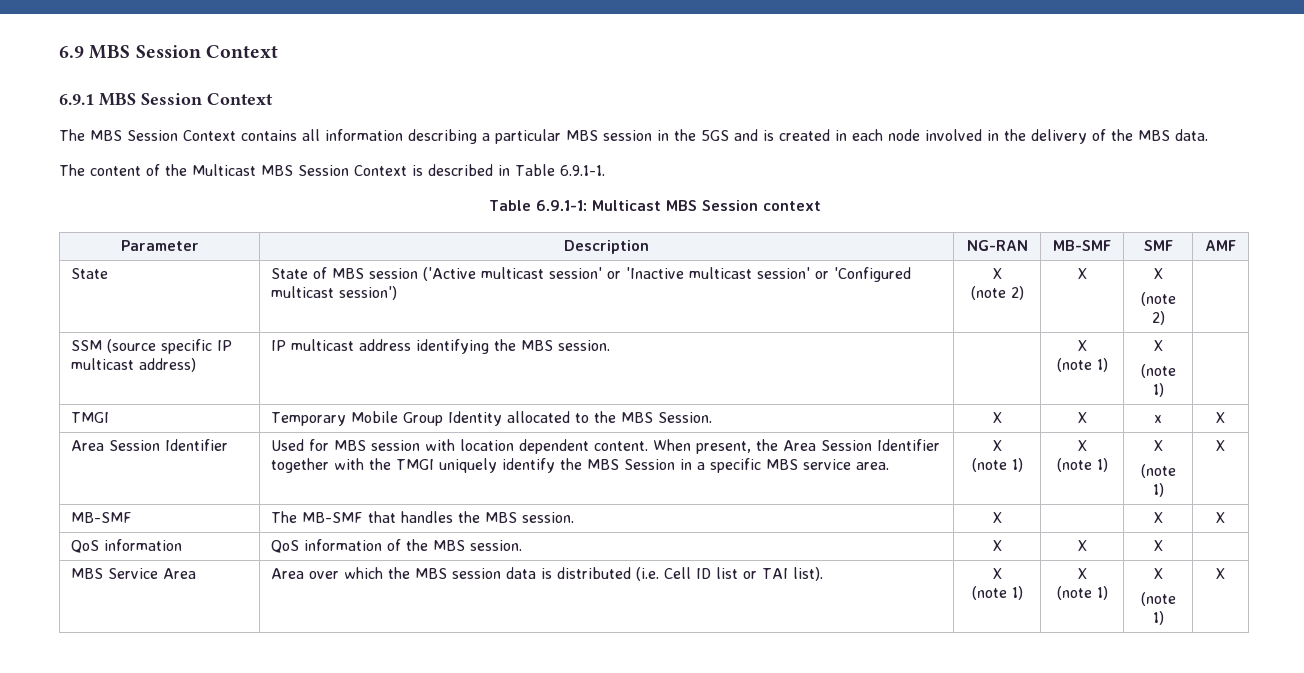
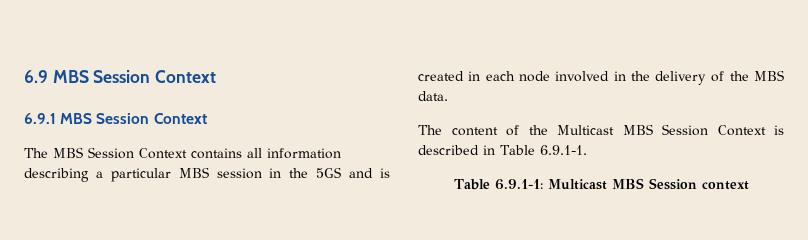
[120,240,199,251] [564,240,649,254] [966,240,1028,251] [1053,240,1111,251] [1143,240,1173,251] [1205,240,1236,251] [71,268,109,279] [271,267,912,282] [271,286,398,300] [992,268,1002,279] [970,286,1024,300] [1077,268,1087,279] [1153,268,1163,279] [1140,292,1176,306] [1151,311,1165,325] [71,339,233,354] [71,358,197,372] [271,339,611,354] [1077,340,1087,351] [1056,358,1108,372] [1153,340,1163,351] [1140,364,1176,378] [1152,383,1164,397] [71,412,110,423] [271,411,713,426] [992,412,1002,423] [1077,412,1087,423] [1154,415,1162,423] [1216,412,1225,423] [71,439,229,451] [271,439,941,454] [271,458,890,473] [992,440,1002,451] [971,458,1023,472] [1077,440,1087,451] [1056,458,1108,472] [1153,440,1163,451] [1140,464,1176,478] [1152,483,1164,497] [1216,440,1225,451] [71,512,133,523] [271,511,575,523] [992,512,1002,523] [1153,512,1163,523] [1216,512,1225,523] [71,539,183,553] [271,539,523,553] [992,540,1002,551] [1077,540,1087,551] [1153,540,1163,551] [71,568,197,579] [271,567,824,581] [992,568,1002,579] [971,586,1023,600] [1077,568,1087,579] [1056,586,1108,600] [1153,568,1163,579] [1140,592,1176,606] [1152,611,1164,625] [1216,568,1225,579] // Parameter | Description | NG-RAN | MB-SMF | SMF | AMF // State | State of MBS session ('Active multicast session' or 'Inactive multicast session' or 'Configured multicast session') | X // (note 2) | X | X // (note 2) | // SSM (source specific IP multicast address) | IP multicast address identifying the MBS session. | | X // (note 1) | X // (note 1) | // TMGI | Temporary Mobile Group Identity allocated to the MBS Session. | X | X | x | X // Area Session Identifier | Used for MBS session with location dependent content. When present, the Area Session Identifier together with the TMGI uniquely identify the MBS Session in a specific MBS service area. | X // (note 1) | X // (note 1) | X // (note 1) | X // MB-SMF | The MB-SMF that handles the MBS session. | X | | X | X // QoS information | QoS information of the MBS session. | X | X | X | // MBS Service Area | Area over which the MBS session data is distributed (i.e. Cell ID list or TAI list). | X // (note 1) | X // (note 1) | X // (note 1) | X -> (749, 185) none

